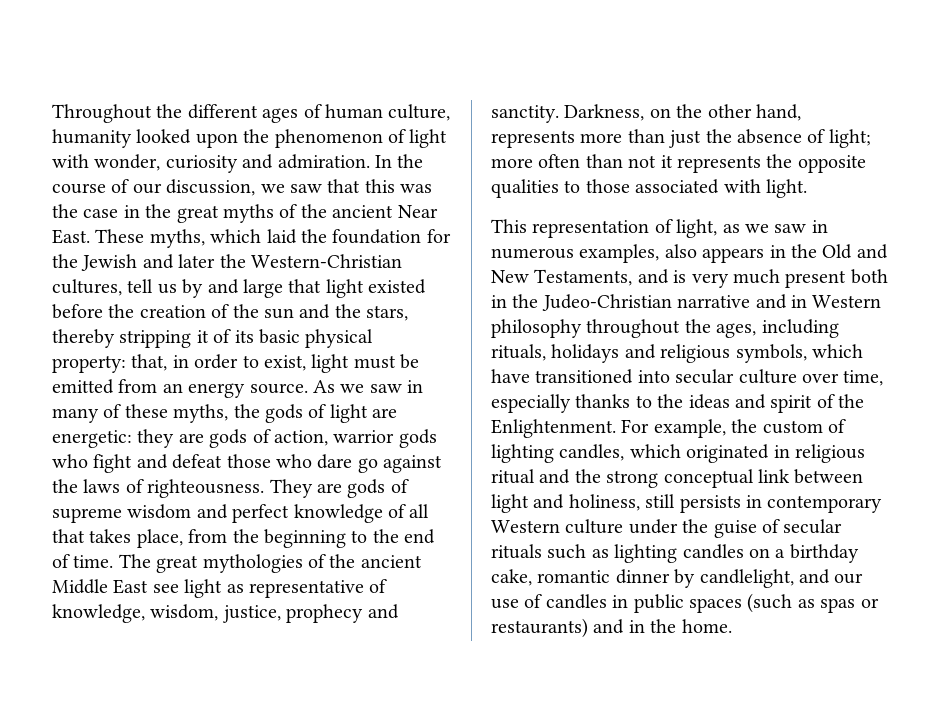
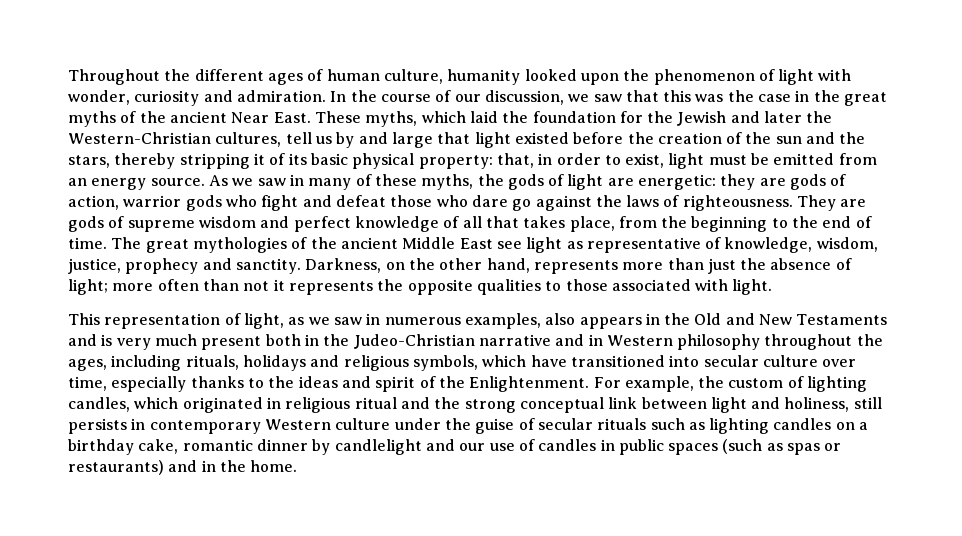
[534,269,633,286] Testaments, -> [796,314,888,325] Testaments
[699,569,794,588] candlelight, -> [334,439,422,455] candlelight

